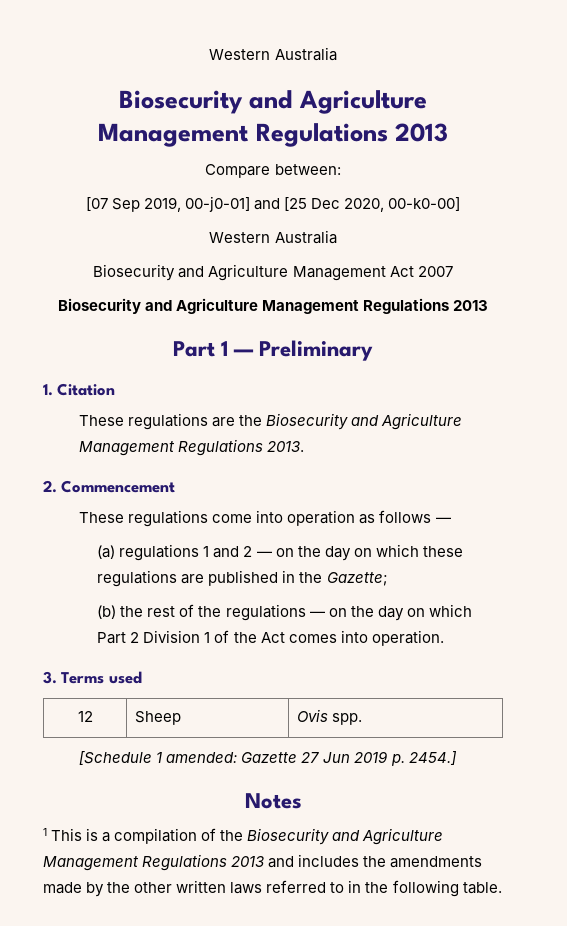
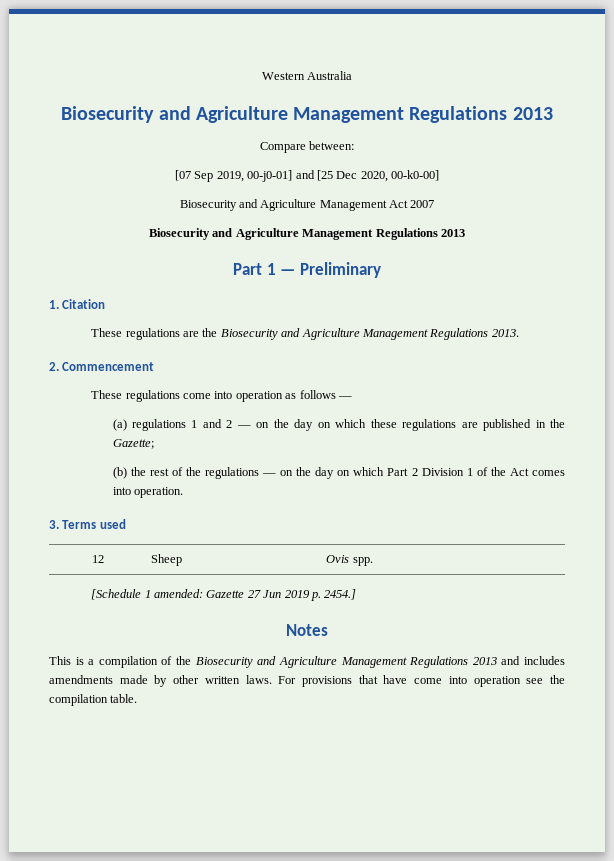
[209,230,337,244] // Western Australia -> (439, 175) none
[43,828,47,836] 1 -> (328, 630) none
[363,856,387,867] the -> (566, 660) none
[107,882,131,893] the -> (168, 681) none
[230,880,459,897] laws referred to in the following -> [245,675,565,687] [49,694,108,706] laws. For provisions that have come into operation see the compilation

